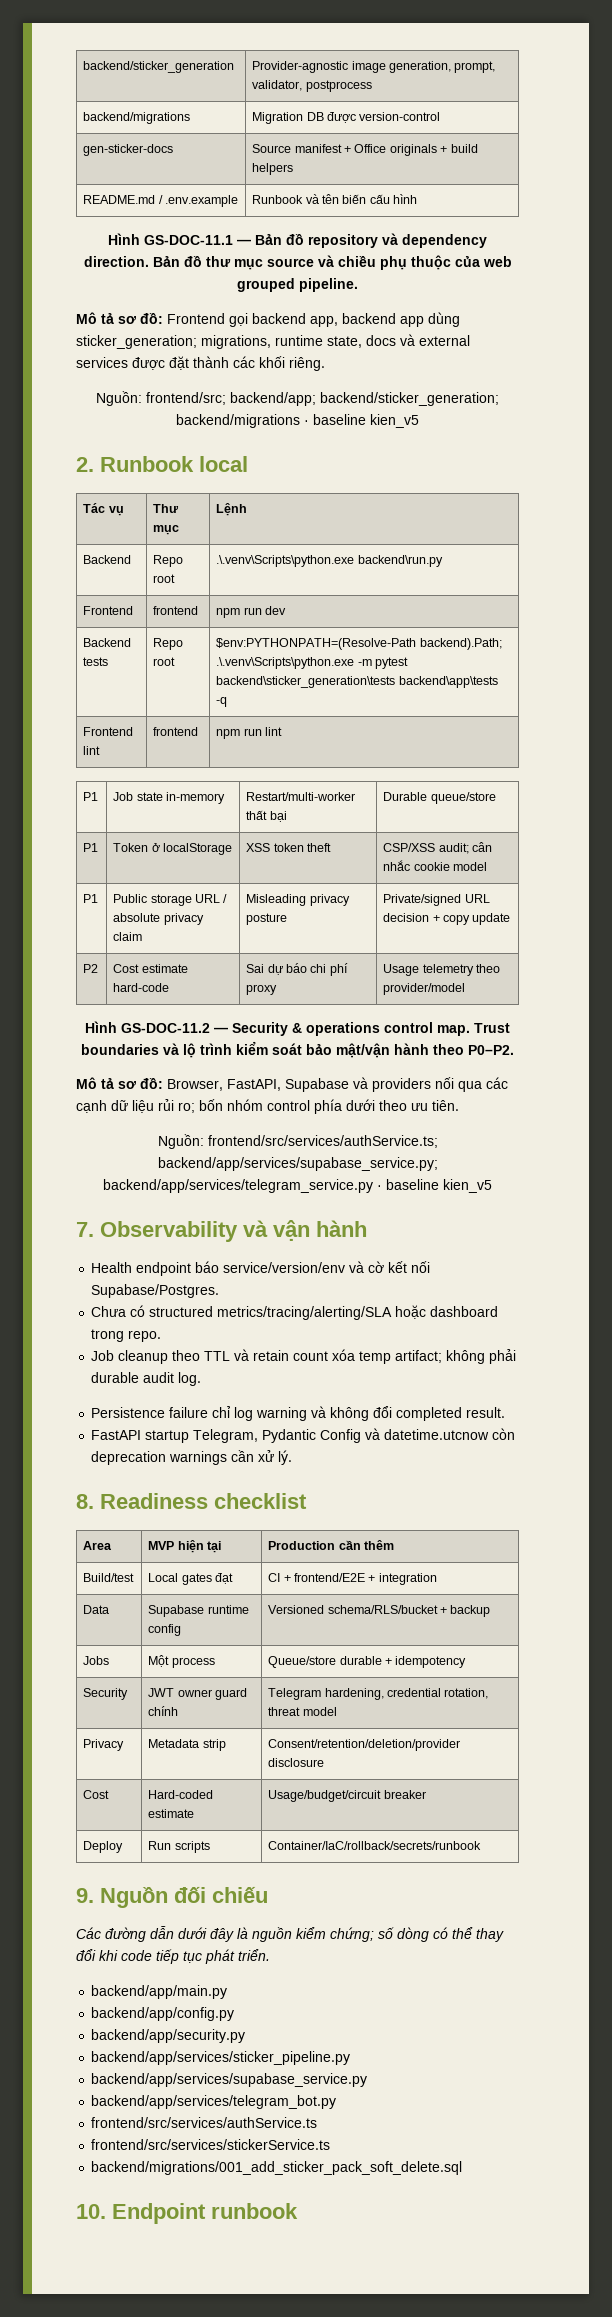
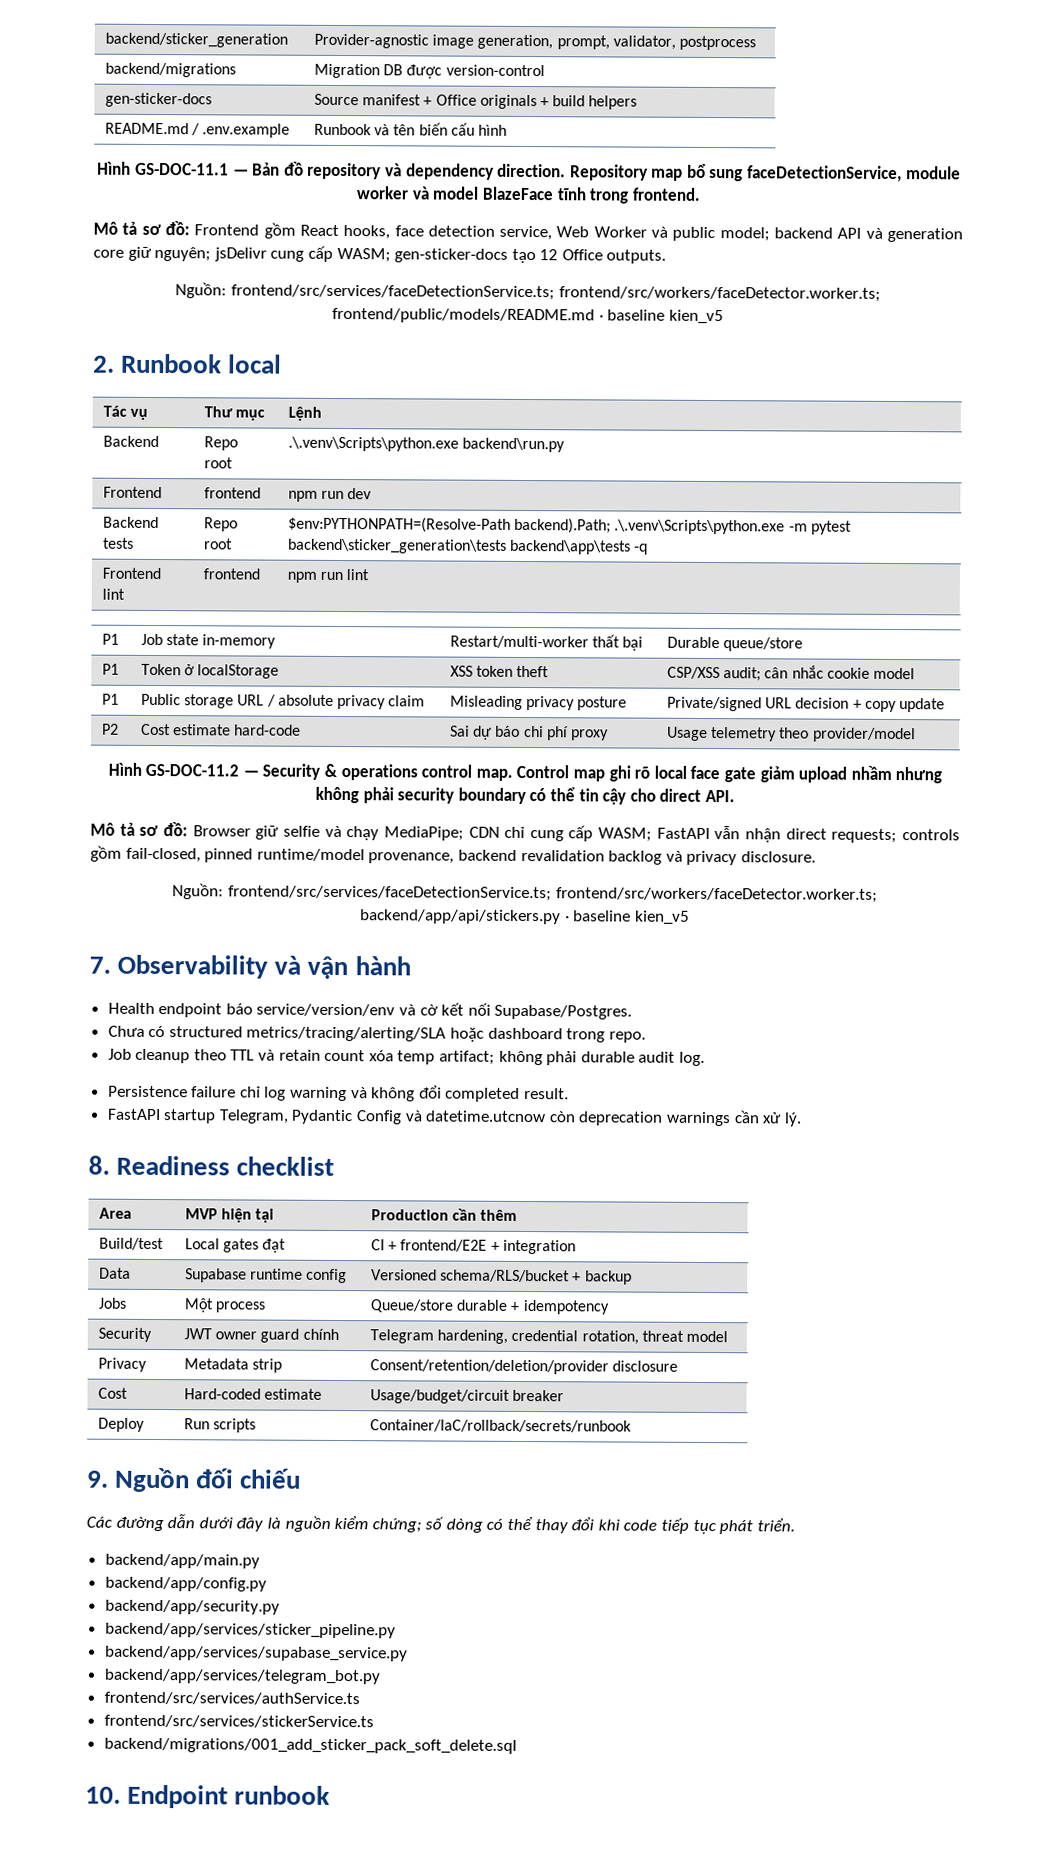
[152,255,512,270] [237,278,358,292] Bản đồ thư mục source và chiều phụ thuộc của web grouped pipeline. -> [569,163,961,183] [356,186,701,204] Repository map bổ sung faceDetectionService, module worker và model BlazeFace tĩnh trong frontend.
[229,312,460,327] [76,334,470,349] [76,356,325,371] [96,391,499,406] [176,414,300,428] gọi backend app, backend app dùng sticker_generation; migrations, runtime state, docs và external services được đặt thành các khối riêng. // Nguồn: frontend/src; backend/app; backend/sticker_generation; backend/migrations -> [263,222,963,243] [93,245,667,264] [175,282,881,302] [332,307,596,324] gồm React hooks, face detection service, Web Worker và public model; backend API và generation core giữ nguyên; jsDelivr cung cấp WASM; gen-sticker-docs tạo 12 Office outputs. // Nguồn: frontend/src/services/faceDetectionService.ts; frontend/src/workers/faceDetector.worker.ts; frontend/public/models/README.md
[474,1023,510,1033] [81,1041,514,1058] [76,1077,508,1092] [76,1099,459,1114] [157,1134,438,1149] [157,1157,438,1171] [103,1179,373,1193] Trust boundaries và lộ trình kiểm soát bảo mật/vận hành theo P0–P2. // Mô tả sơ đồ: Browser, FastAPI, Supabase và providers nối qua các cạnh dữ liệu rủi ro; bốn nhóm control phía dưới theo ưu tiên. // Nguồn: frontend/src/services/authService.ts; backend/app/services/supabase_service.py; backend/app/services/telegram_service.py -> [516,764,943,784] [315,786,735,805] [90,822,960,844] [90,845,816,866] [172,883,878,903] [360,909,562,925] Control map ghi rõ local face gate giảm upload nhầm nhưng không phải security boundary có thể tin cậy cho direct API. // Mô tả sơ đồ: Browser giữ selfie và chạy MediaPipe; CDN chỉ cung cấp WASM; FastAPI vẫn nhận direct requests; controls gồm fail-closed, pinned runtime/model provenance, backend revalidation backlog và privacy disclosure. // Nguồn: frontend/src/services/faceDetectionService.ts; frontend/src/workers/faceDetector.worker.ts; backend/app/api/stickers.py

